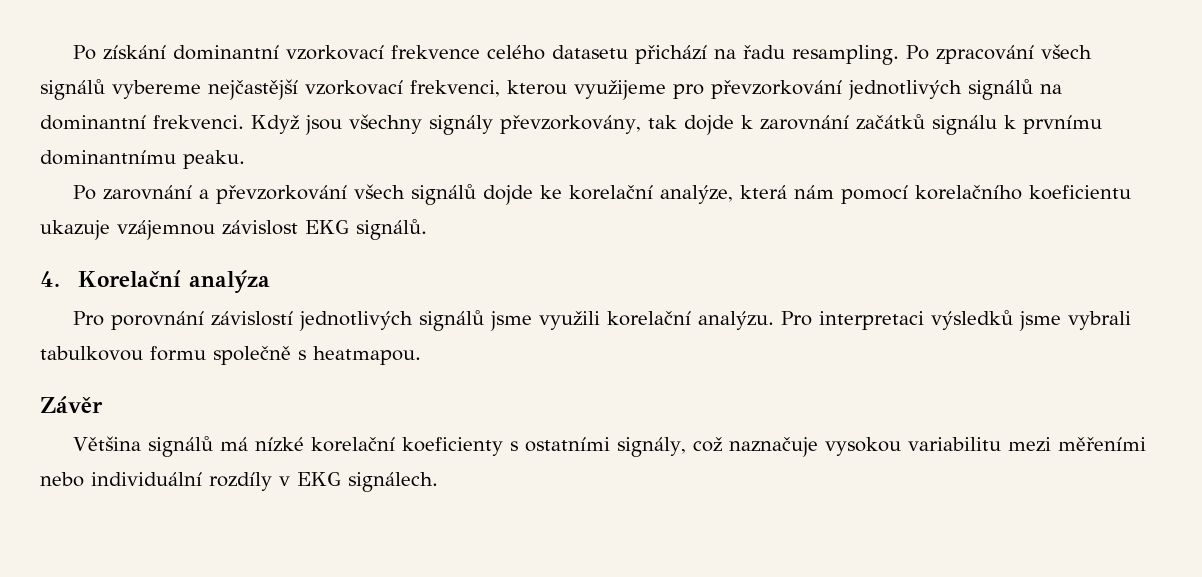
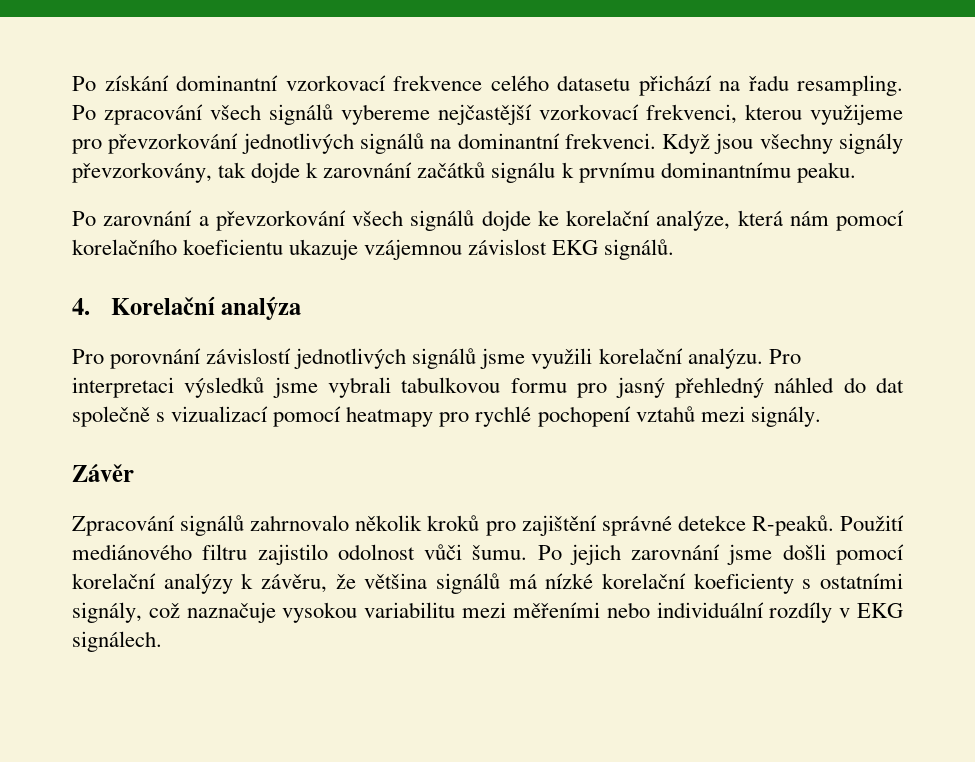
[213,346,421,365] [40,396,103,413] [72,436,141,452] společně s heatmapou. // Závěr // Většina -> [577,377,905,398] [72,406,821,427] [72,464,134,482] [72,515,905,536] [72,544,904,565] [72,573,428,594] pro jasný přehledný náhled do dat společně s vizualizací pomocí heatmapy pro rychlé pochopení vztahů mezi signály. // Závěr // Zpracování signálů zahrnovalo několik kroků pro zajištění správné detekce R-peaků. Použití mediánového filtru zajistilo odolnost vůči šumu. Po jejich zarovnání jsme došli pomocí korelační analýzy k závěru, že většina

